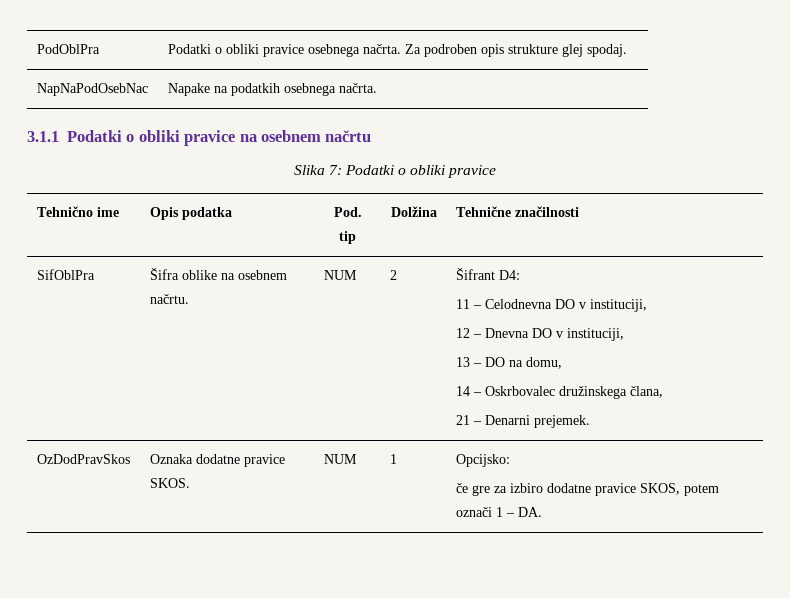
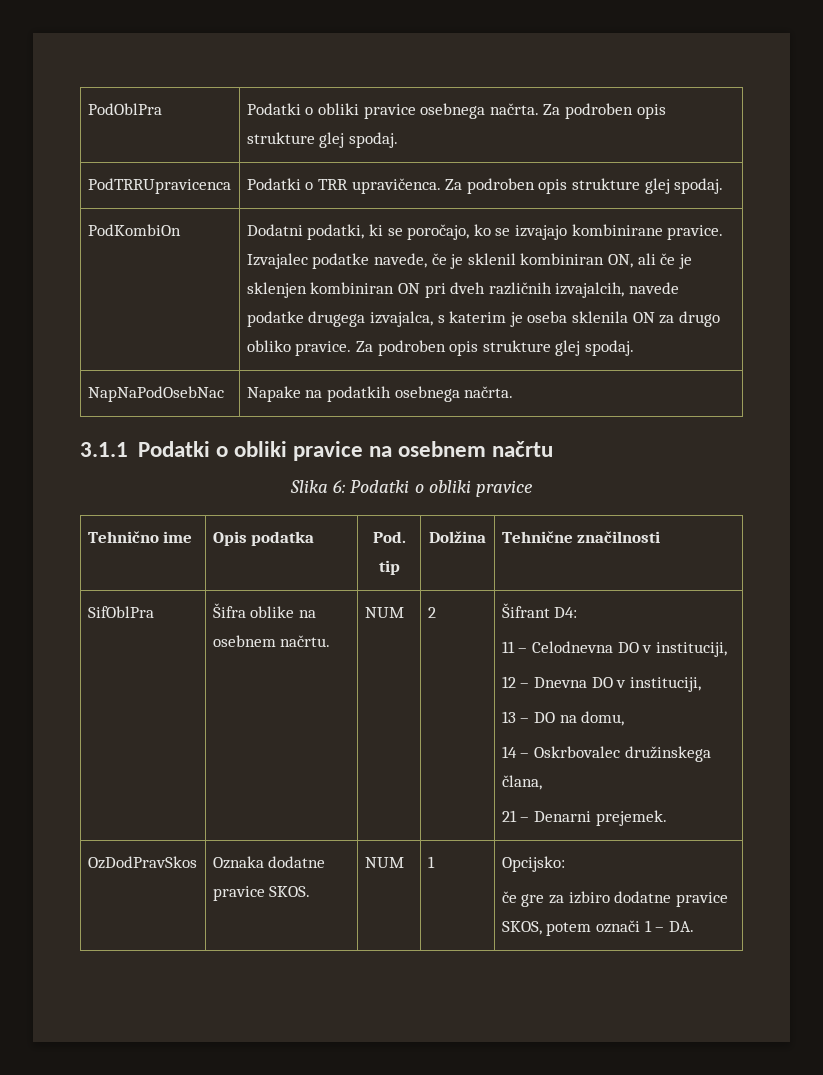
(627, 50) none -> [87,178,231,194] [246,178,724,194] [87,224,181,236] [246,224,724,240] [246,253,692,269] [246,282,680,298] [246,311,720,327] [246,340,635,356] // PodTRRUpravicenca | Podatki o TRR upravičenca. Za podroben opis strukture glej spodaj. // PodKombiOn | Dodatni podatki, ki se poročajo, ko se izvajajo kombinirane pravice. Izvajalec podatke navede, če je sklenil kombiniran ON, ali če je sklenjen kombiniran ON pri dveh različnih izvajalcih, navede podatke drugega izvajalca, s katerim je oseba sklenila ON za drugo obliko pravice. Za podroben opis strukture glej spodaj.
[328,165,342,175] 7: -> [333,480,346,493] 6:

